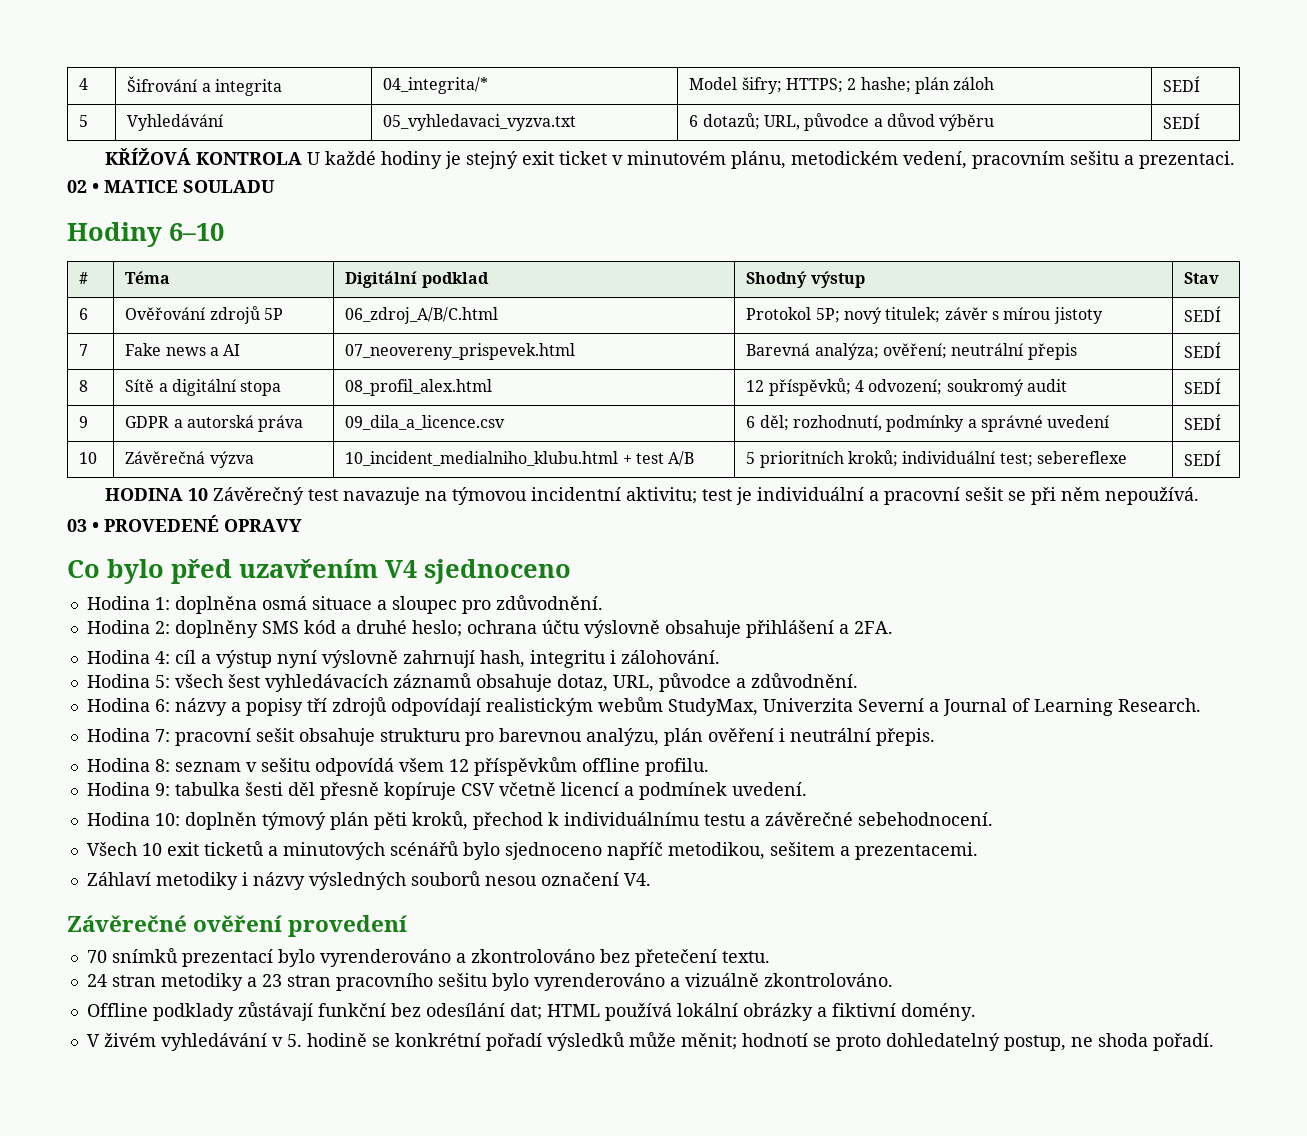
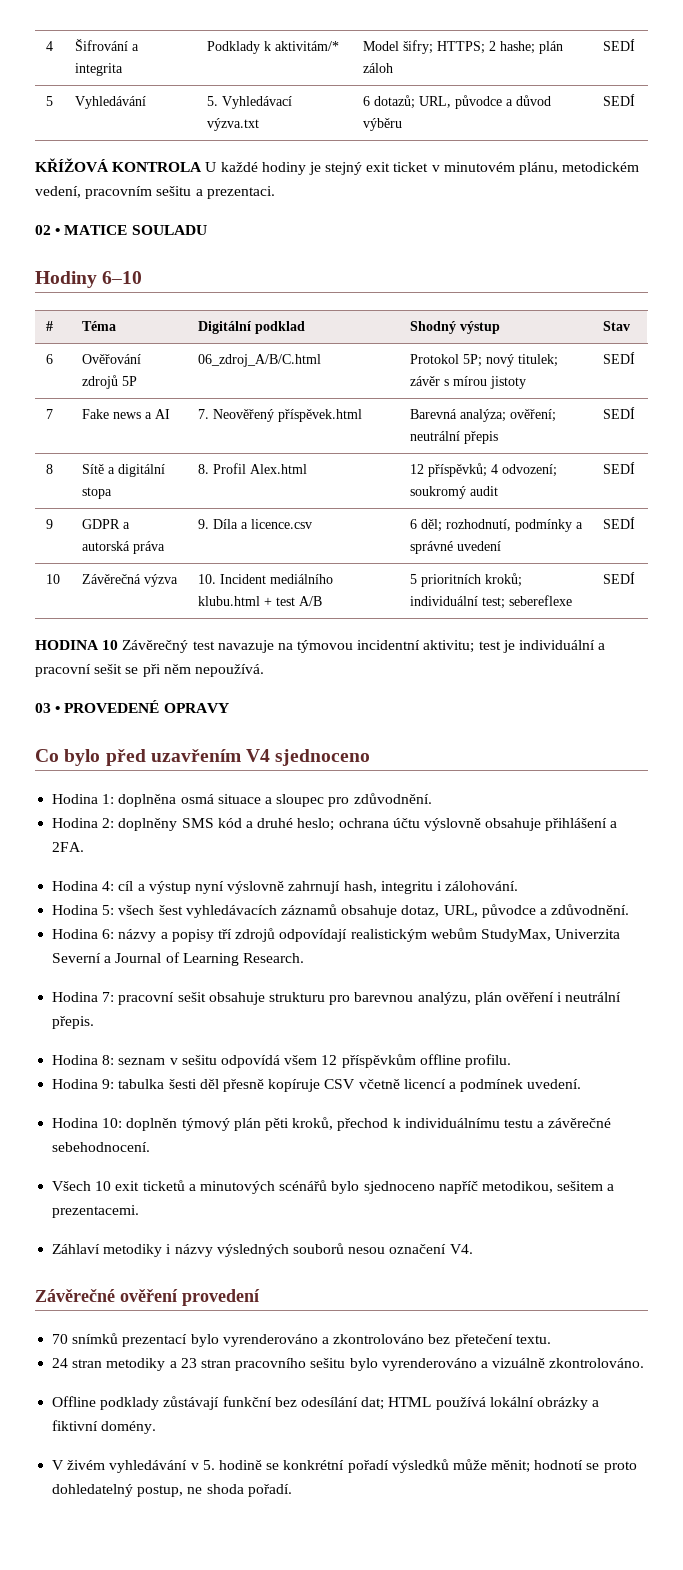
[383,77,489,94] 04_integrita/* -> [206,41,339,54] Podklady k aktivitám/*
[383,114,577,131] 05_vyhledavaci_vyzva.txt -> [206,96,292,109] [206,118,259,131] 5. Vyhledávací výzva.txt
[345,343,576,360] 07_neovereny_prispevek.html -> [197,409,362,422] 7. Neověřený příspěvek.html
[345,379,493,396] 08_profil_alex.html -> [197,463,307,474] 8. Profil Alex.html
[345,415,506,430] 09_dila_a_licence.csv -> [197,519,312,529] 9. Díla a licence.csv
[345,451,619,466] 10_incident_medialniho_klubu.html -> [197,574,333,584] [197,596,260,606] 10. Incident mediálního klubu.html

